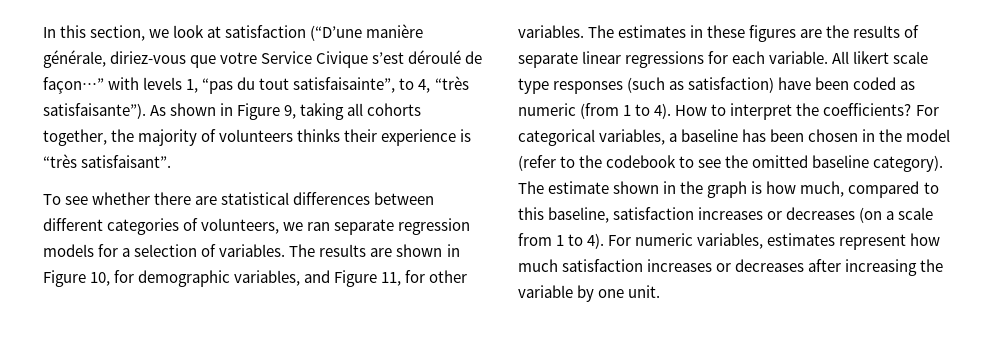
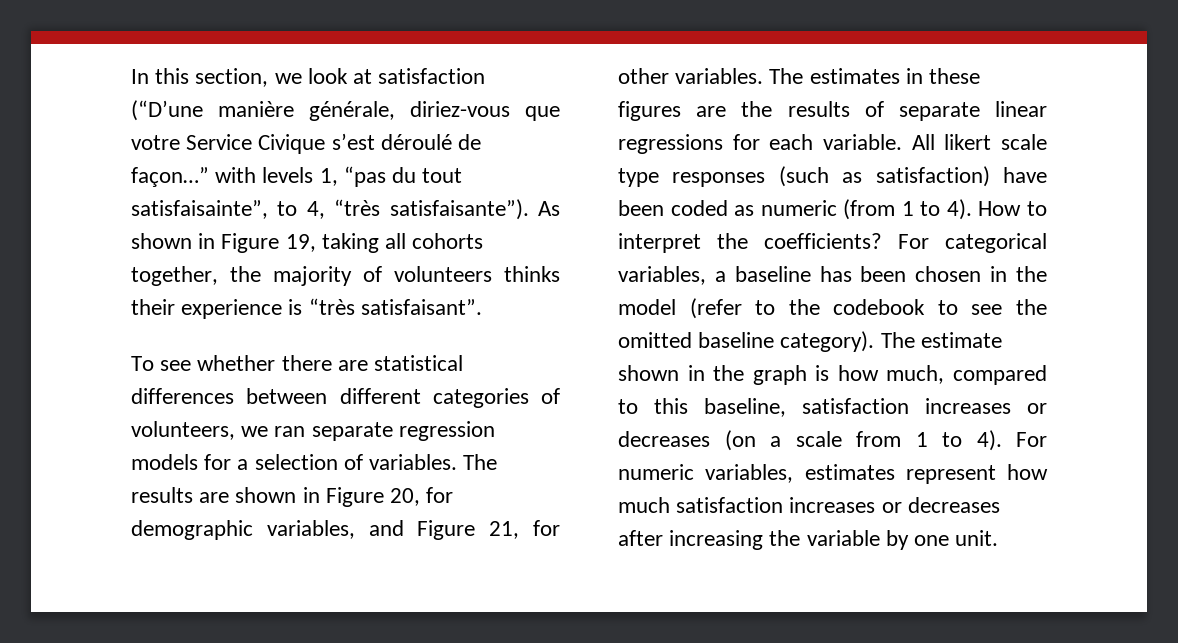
[284,105,297,119] 9, -> [285,234,316,252] 19,
[90,272,111,286] 10, -> [390,488,421,506] 20,
[381,272,402,286] 11, -> [489,521,520,539] 21,

